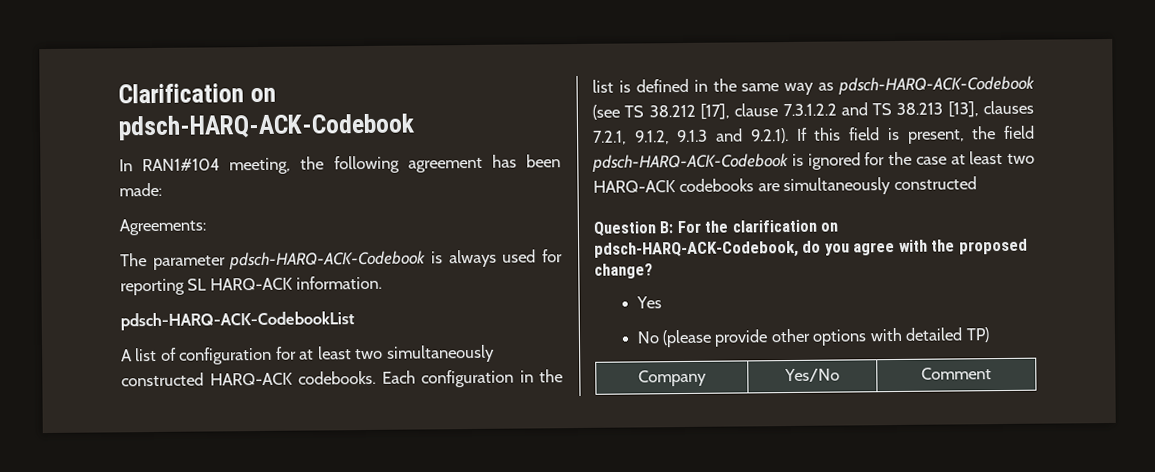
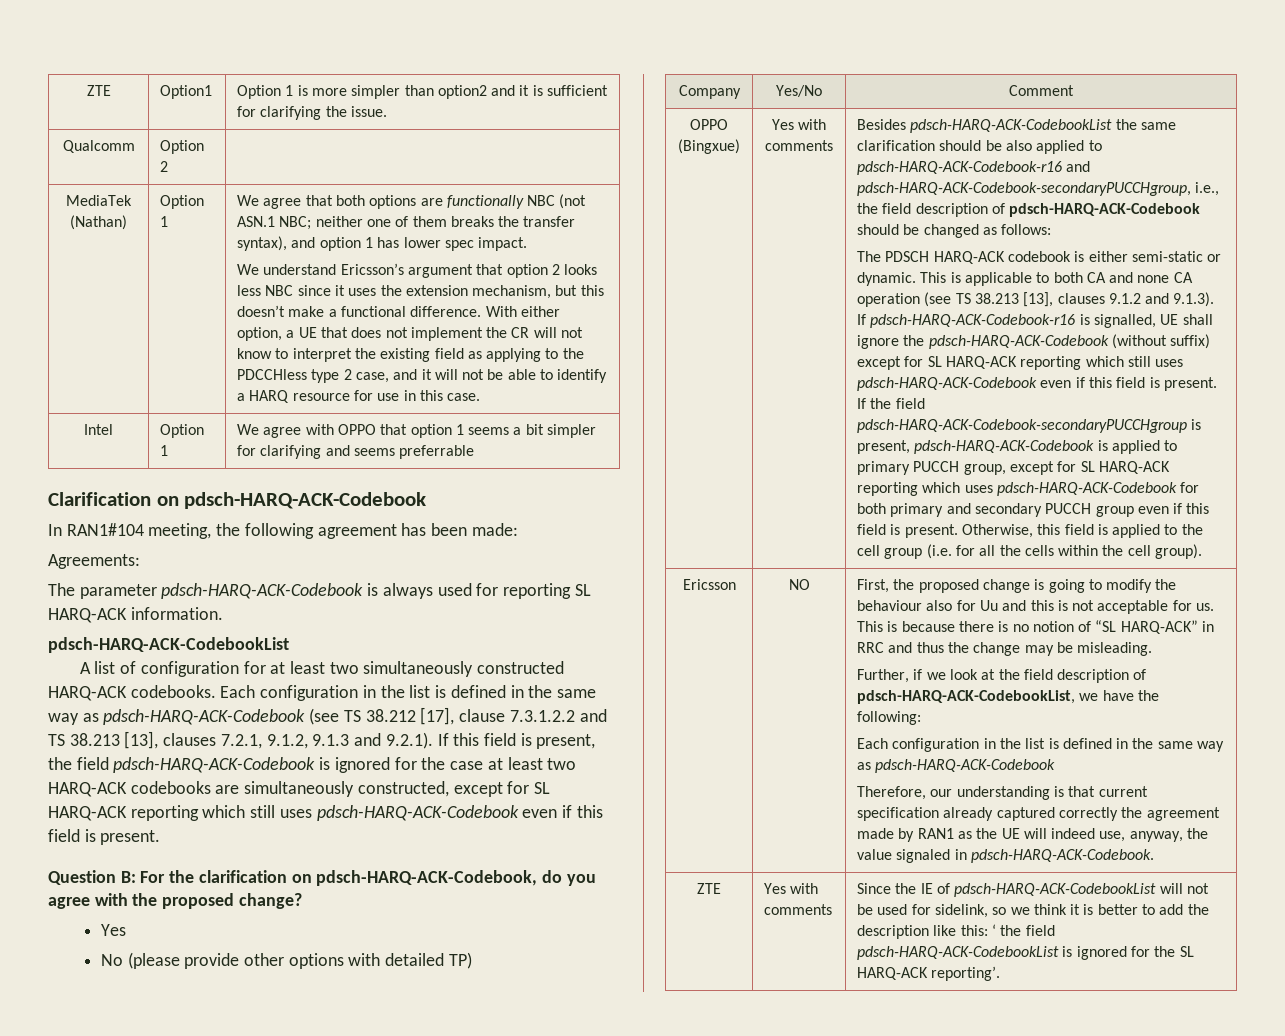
(118, 93) none -> [86,85,111,96] [159,85,212,99] [236,85,609,99] [236,106,387,120] [62,140,135,153] [159,140,204,154] [159,161,168,172] [66,195,132,206] [70,215,127,230] [159,195,204,209] [159,216,168,227] [236,194,587,209] [236,216,576,230] [236,236,528,251] [236,263,598,278] [236,285,604,299] [236,305,560,317] [236,327,584,341] [236,348,584,362] [236,369,608,383] [236,390,481,403] [84,424,113,435] [159,424,204,438] [159,445,168,456] [236,424,597,438] [236,445,475,459] ZTE | Option1 | Option 1 is more simpler than option2 and it is sufficient for clarifying the issue. // Qualcomm | Option 2 | // MediaTek (Nathan) | Option 1 | We agree that both options are functionally NBC (not ASN.1 NBC; neither one of them breaks the transfer syntax), and option 1 has lower spec impact. // We understand Ericsson’s argument that option 2 looks less NBC since it uses the extension mechanism, but this doesn’t make a functional difference. With either option, a UE that does not implement the CR will not know to interpret the existing field as applying to the PDCCHless type 2 case, and it will not be able to identify a HARQ resource for use in this case. // Intel | Option 1 | We agree with OPPO that option 1 seems a bit simpler for clarifying and seems preferrable //
[893,176,977,191] constructed -> [357,781,551,797] [48,805,603,821] [48,829,161,845] constructed, except for SL HARQ-ACK reporting which still uses pdsch-HARQ-ACK-Codebook even if this field is present.
(992, 373) none -> [690,119,728,130] [678,139,740,154] [771,119,827,130] [765,140,833,151] [856,119,1176,133] [856,140,1102,154] [856,161,1091,175] [856,182,1220,196] [856,203,1201,217] [856,224,1052,238] [856,251,1222,264] [856,272,1193,286] [856,292,1215,307] [856,314,1213,328] [856,334,1211,349] [856,356,1184,370] [856,377,1217,391] [856,398,925,409] [856,419,1202,433] [856,440,1178,454] [856,461,1170,475] [856,482,1200,496] [856,503,1210,517] [856,524,1203,538] [856,544,1203,559] [682,579,736,590] [788,579,810,590] [856,579,1177,593] [856,600,1215,614] [856,620,1215,634] [856,642,1153,656] [856,669,1147,683] [856,690,1159,704] [856,711,921,725] [856,738,1225,752] [856,759,1056,773] [856,786,1148,800] [856,807,1220,821] [856,828,1209,842] [856,849,1154,863] [697,883,721,894] [763,883,819,894] [763,904,832,915] [856,883,1209,897] [856,904,1209,918] [856,924,1055,939] [856,946,1194,960] [856,966,1001,981] // OPPO (Bingxue) | Yes with comments | Besides pdsch-HARQ-ACK-CodebookList the same clarification should be also applied to pdsch-HARQ-ACK-Codebook-r16 and pdsch-HARQ-ACK-Codebook-secondaryPUCCHgroup, i.e., the field description of pdsch-HARQ-ACK-Codebook should be changed as follows: // The PDSCH HARQ-ACK codebook is either semi-static or dynamic. This is applicable to both CA and none CA operation (see TS 38.213 [13], clauses 9.1.2 and 9.1.3). If pdsch-HARQ-ACK-Codebook-r16 is signalled, UE shall ignore the pdsch-HARQ-ACK-Codebook (without suffix) except for SL HARQ-ACK reporting which still uses pdsch-HARQ-ACK-Codebook even if this field is present. If the field pdsch-HARQ-ACK-Codebook-secondaryPUCCHgroup is present, pdsch-HARQ-ACK-Codebook is applied to primary PUCCH group, except for SL HARQ-ACK reporting which uses pdsch-HARQ-ACK-Codebook for both primary and secondary PUCCH group even if this field is present. Otherwise, this field is applied to the cell group (i.e. for all the cells within the cell group). // Ericsson | NO | First, the proposed change is going to modify the behaviour also for Uu and this is not acceptable for us. This is because there is no notion of “SL HARQ-ACK” in RRC and thus the change may be misleading. // Further, if we look at the field description of pdsch-HARQ-ACK-CodebookList, we have the following: // Each configuration in the list is defined in the same way as pdsch-HARQ-ACK-Codebook // Therefore, our understanding is that current specification already captured correctly the agreement made by RAN1 as the UE will indeed use, anyway, the value signaled in pdsch-HARQ-ACK-Codebook. // ZTE | Yes with comments | Since the IE of pdsch-HARQ-ACK-CodebookList will not be used for sidelink, so we think it is better to add the description like this: ‘ the field pdsch-HARQ-ACK-CodebookList is ignored for the SL HARQ-ACK reporting’.

